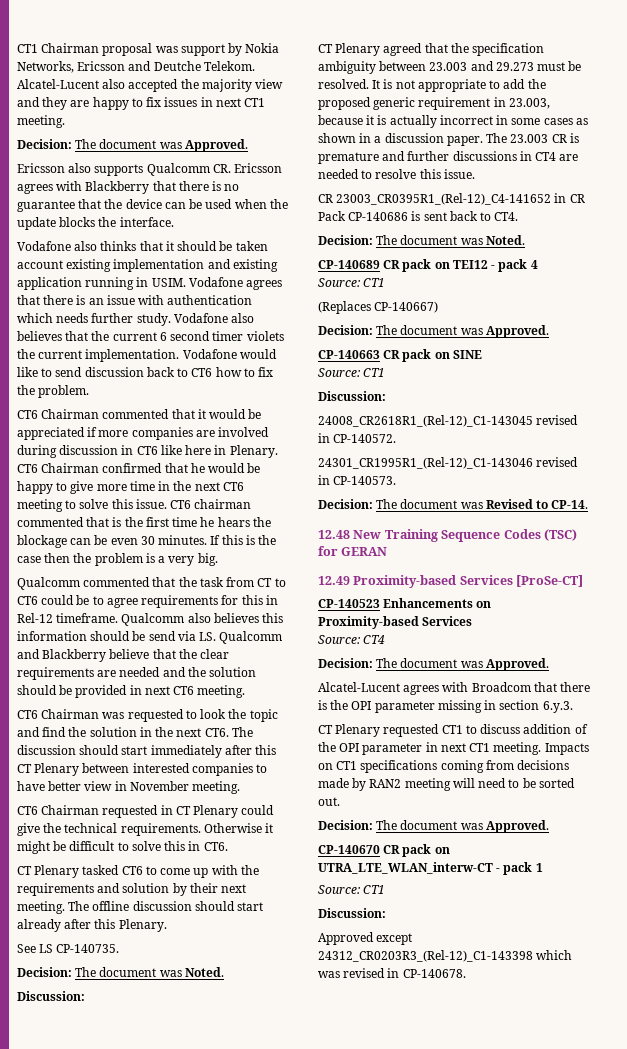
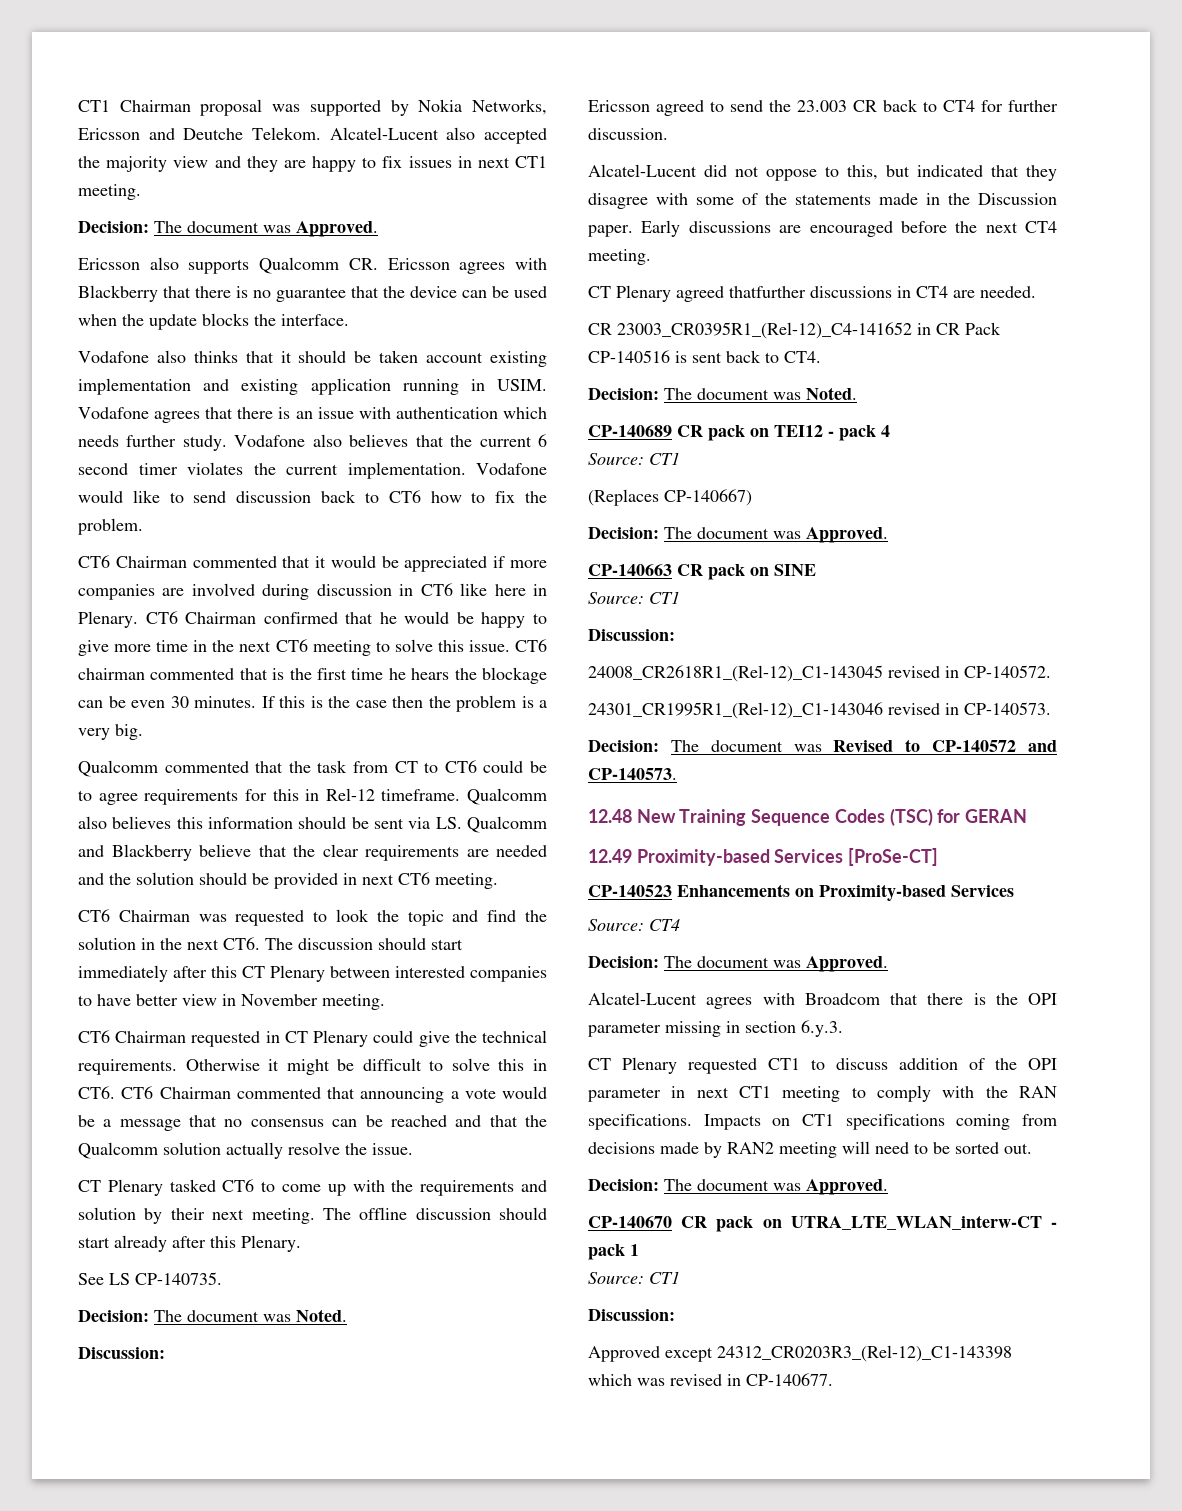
[180,44,225,56] support -> [309,100,381,116] supported
[246,331,284,341] violets -> [187,462,243,475] violates
[148,631,176,641] send -> [374,818,404,829] sent
(228, 846) none -> [121,1086,547,1103] [78,1115,547,1131] [78,1142,413,1159] CT6 Chairman commented that announcing a vote would be a message that no consensus can be reached and that the Qualcomm solution actually resolve the issue.
[318,43,545,56] [318,61,582,74] [318,79,546,92] [318,97,550,110] [318,115,588,128] [318,133,579,146] [318,151,579,164] [318,169,475,179] CT Plenary agreed that the specification ambiguity between 23.003 and 29.273 must be resolved. It is not appropriate to add the proposed generic requirement in 23.003, because it is actually incorrect in some cases as shown in a discussion paper. The 23.003 CR is premature and further discussions in CT4 are needed to resolve this issue. -> [588,99,1058,116] [588,128,668,140] [588,164,1057,181] [588,193,1057,209] [588,220,1057,237] [588,249,651,265] [588,285,1036,302] Ericsson agreed to send the 23.003 CR back to CT4 for further discussion. // Alcatel-Lucent did not oppose to this, but indicated that they disagree with some of the statements made in the Discussion paper. Early discussions are encouraged before the next CT4 meeting. // CT Plenary agreed thatfurther discussions in CT4 are needed.
[348,212,409,221] CP-140686 -> [588,350,670,363] CP-140516
[551,500,589,509] CP-14. -> [932,740,1057,752] [588,768,677,780] CP-140572 and CP-140573.
[493,742,542,755] meeting. -> [782,1085,1057,1102] [588,1114,692,1130] meeting to comply with the RAN specifications.
[402,969,466,978] CP-140678. -> [746,1373,833,1386] CP-140677.

